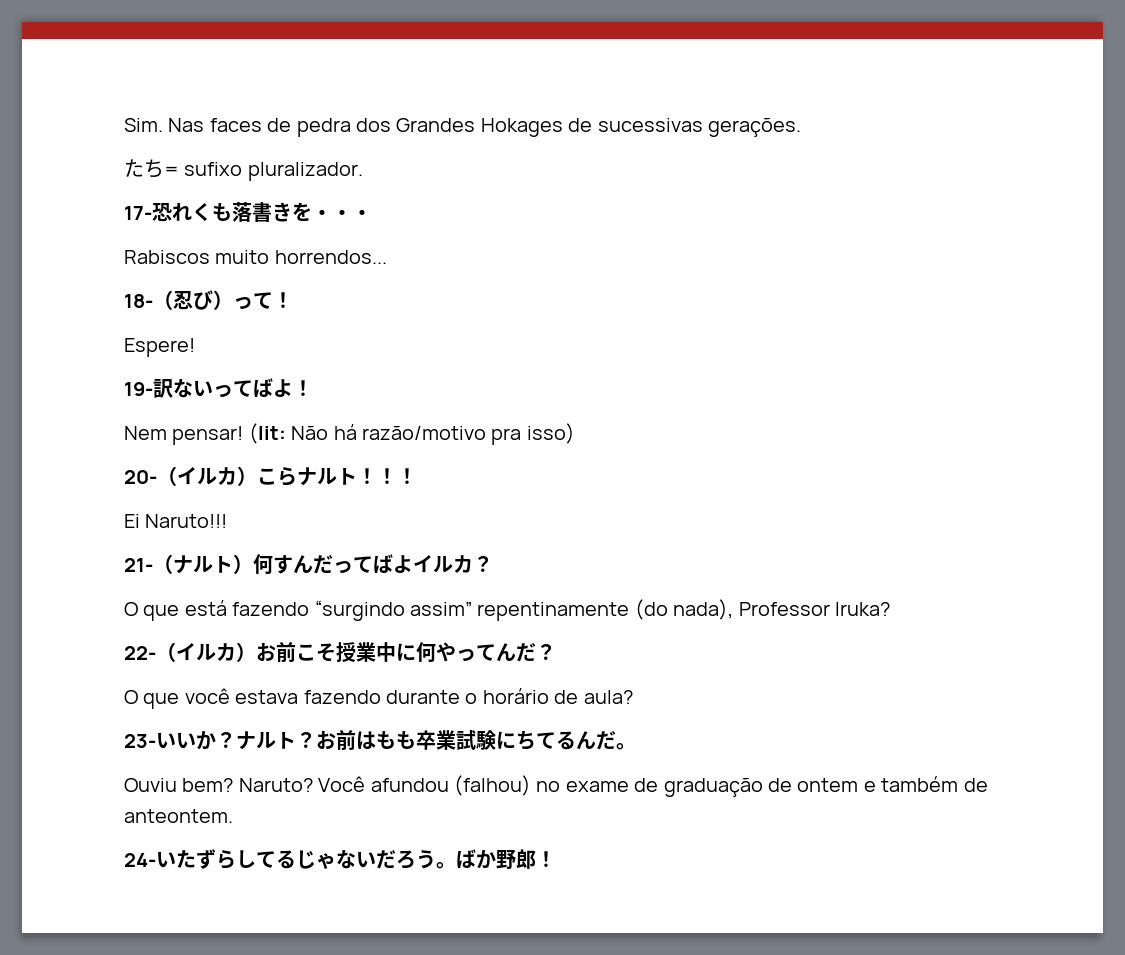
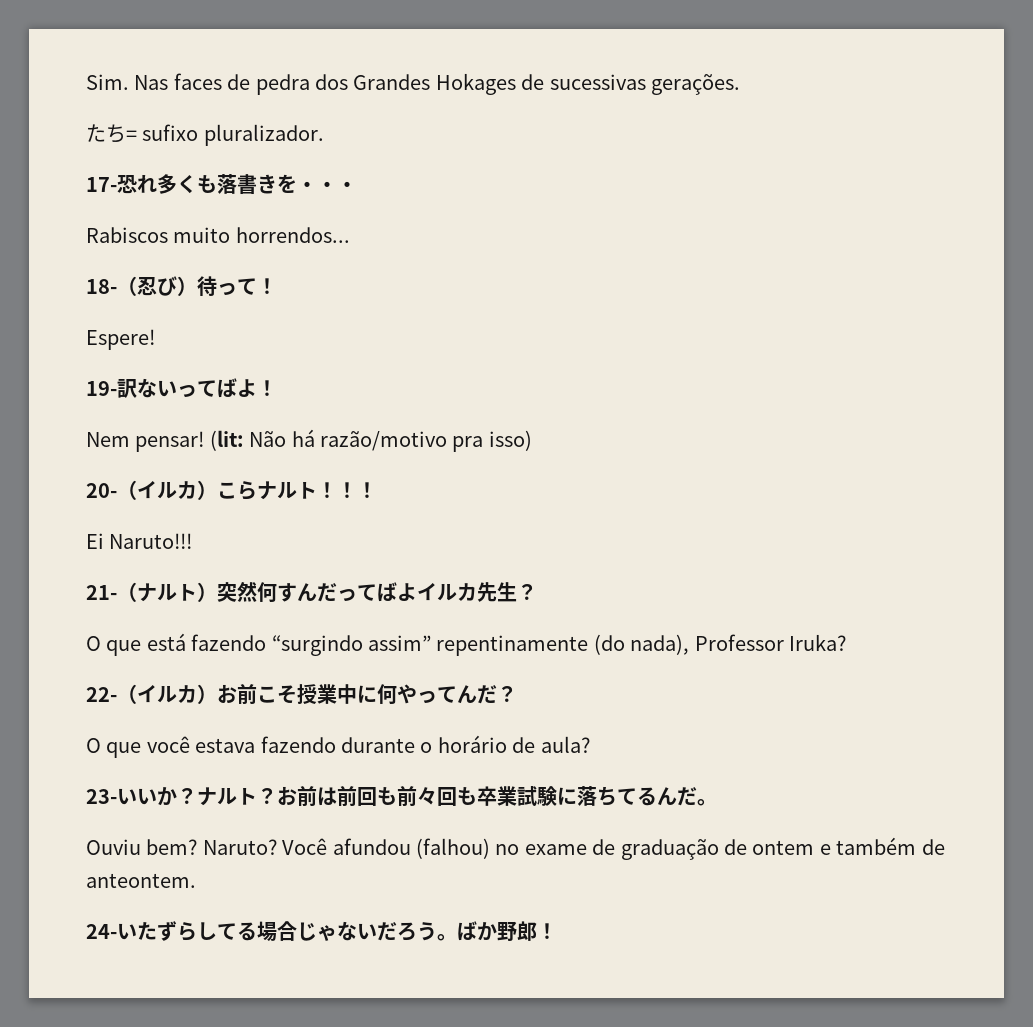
(192, 211) none -> [157,174,177,194] 多
(233, 300) none -> [197,276,217,296] 待
(253, 564) none -> [217,581,257,602] 突然
(473, 564) none -> [477,582,517,602] 先生
[376,731,396,749] も -> [337,786,457,807] 前回も前々回
(516, 740) none -> [577,786,597,806] 落
(296, 859) none -> [257,921,297,941] 場合

